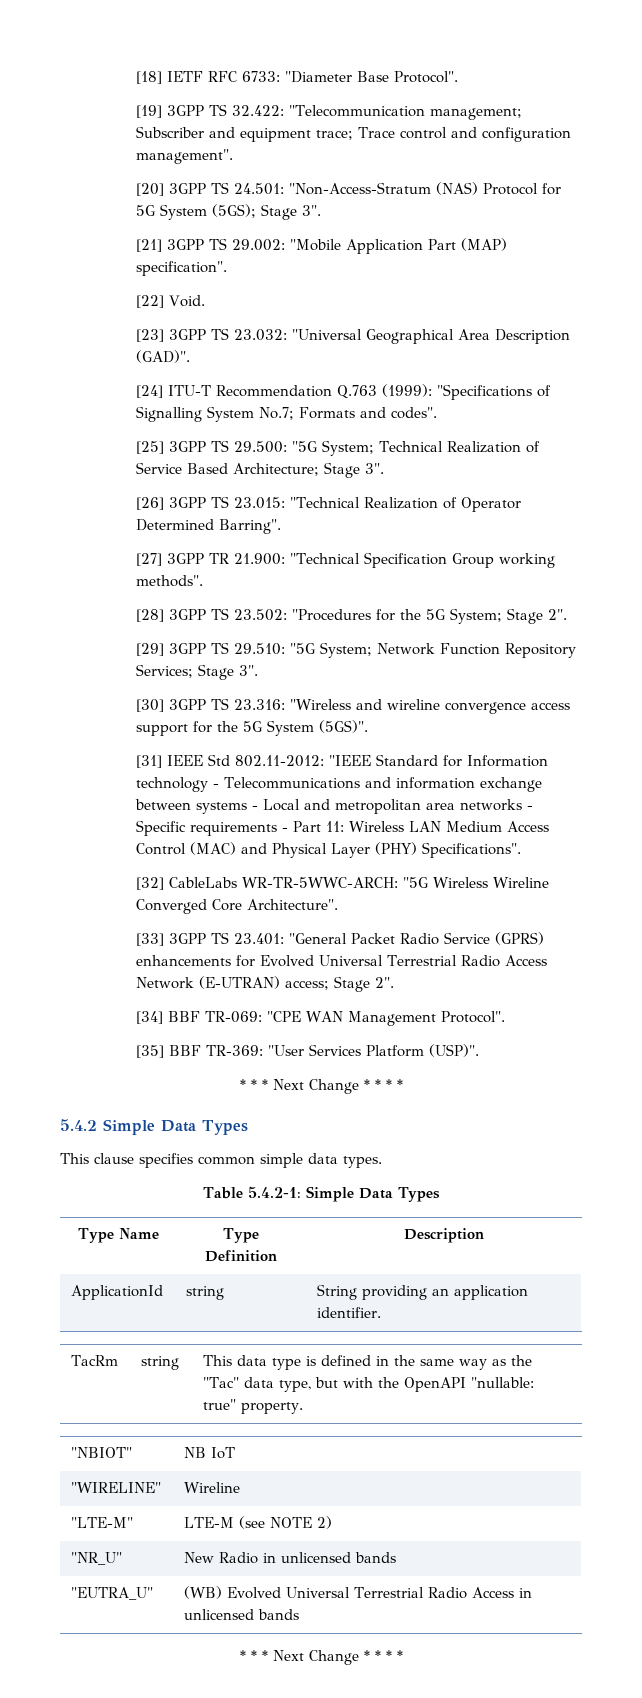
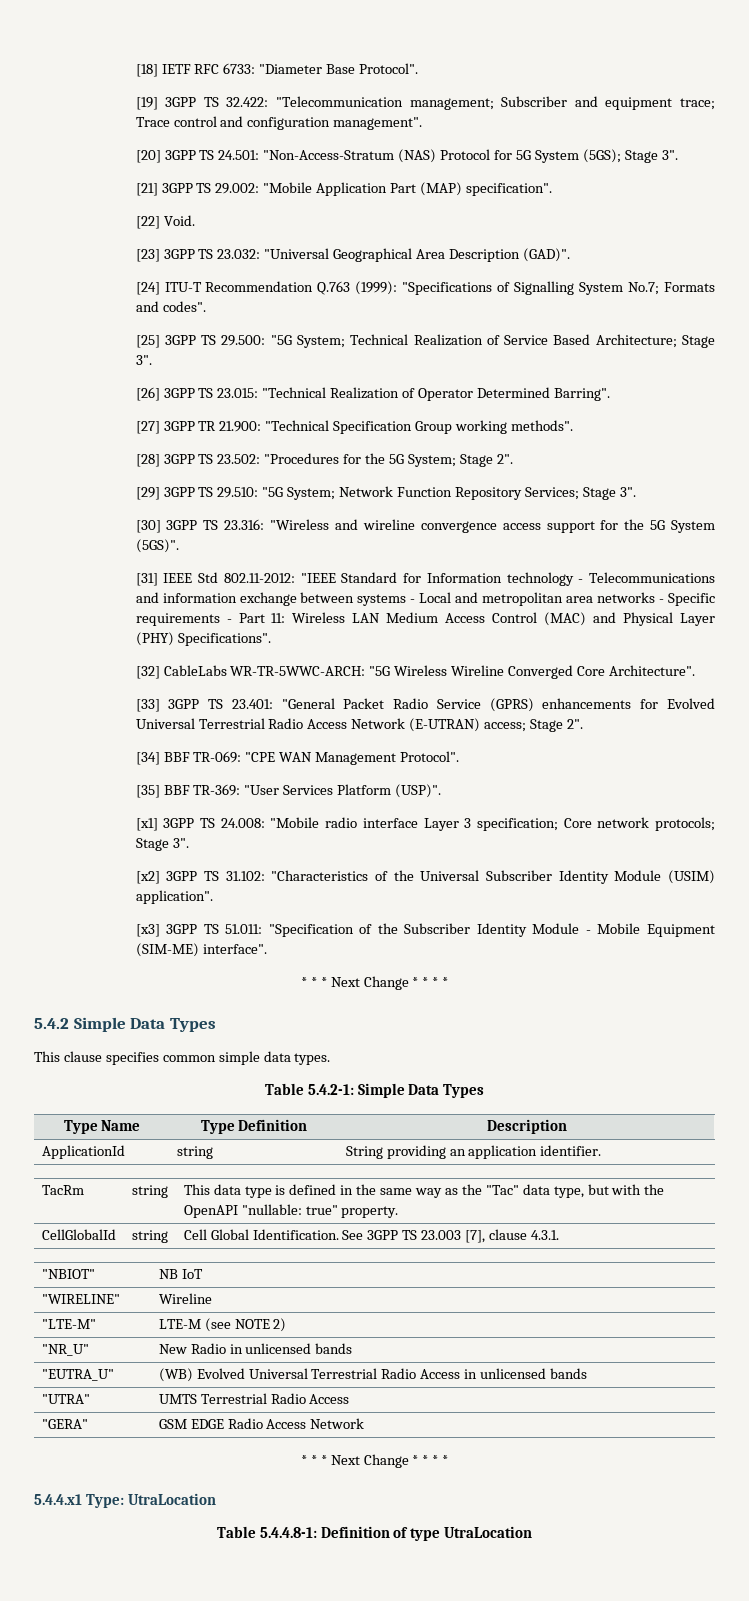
(479, 1050) none -> [135,817,715,831] [135,838,189,851] [135,870,715,884] [135,890,213,904] [135,923,715,937] [135,943,267,957] // [x1] 3GPP TS 24.008: "Mobile radio interface Layer 3 specification; Core network protocols; Stage 3". // [x2] 3GPP TS 31.102: "Characteristics of the Universal Subscriber Identity Module (USIM) application". // [x3] 3GPP TS 51.011: "Specification of the Subscriber Identity Module - Mobile Equipment (SIM-ME) interface".
(304, 1408) none -> [41,1229,116,1240] [131,1230,168,1243] [183,1229,559,1243] // CellGlobalId | string | Cell Global Identification. See 3GPP TS 23.003 [7], clause 4.3.1.
[239,1650,403,1665] // * * * Next Change * * * * -> [41,1394,90,1404] [158,1393,350,1404] [41,1419,88,1429] [158,1418,365,1429] [300,1454,449,1468] [34,1493,216,1508] [216,1526,533,1541] // "UTRA" | UMTS Terrestrial Radio Access // "GERA" | GSM EDGE Radio Access Network // * * * Next Change * * * * // 5.4.4.x1 Type: UtraLocation // Table 5.4.4.8-1: Definition of type UtraLocation

